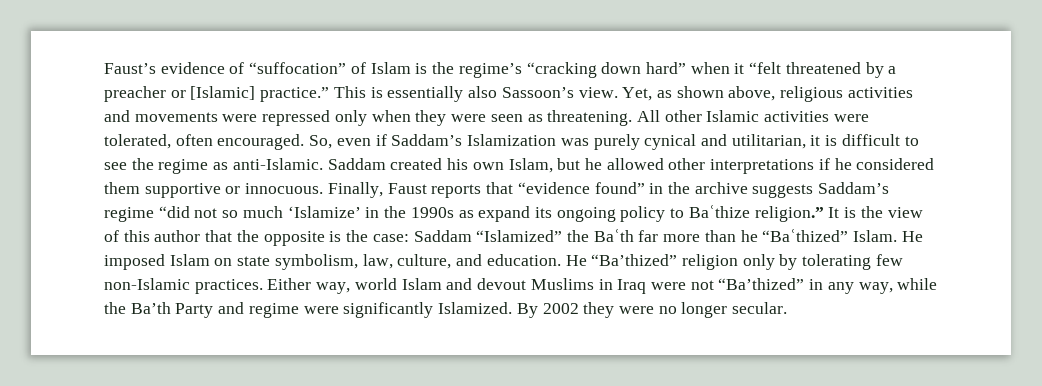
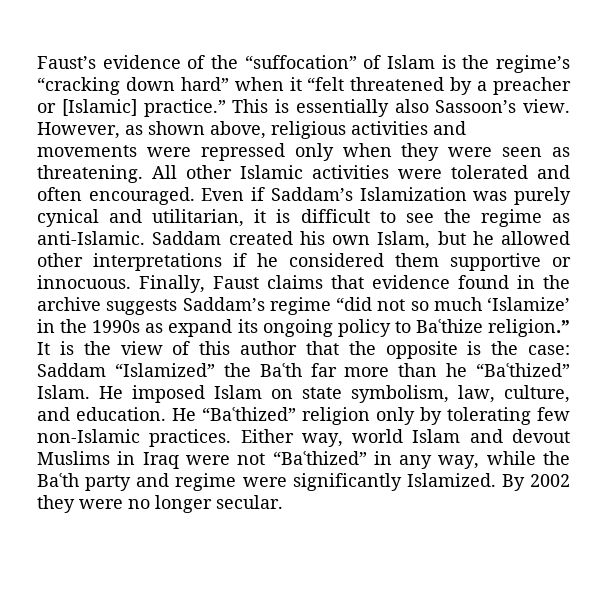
(245, 68) none -> [211,55,238,69] the
[622,87,653,101] Yet, -> [37,122,120,139] However,
[104,134,371,150] tolerated, often encouraged. So, even -> [451,165,570,179] [37,187,245,205] tolerated and often encouraged. Even
[431,182,645,198] reports that “evidence found” -> [267,275,509,289] claims that evidence found
[591,254,678,266] “Ba’thized” -> [202,407,296,421] “Baʿthized”
[718,278,805,290] “Ba’thized” -> [272,451,367,465] “Baʿthized”
[130,302,214,318] Ba’th Party -> [37,473,132,491] Baʿth party

